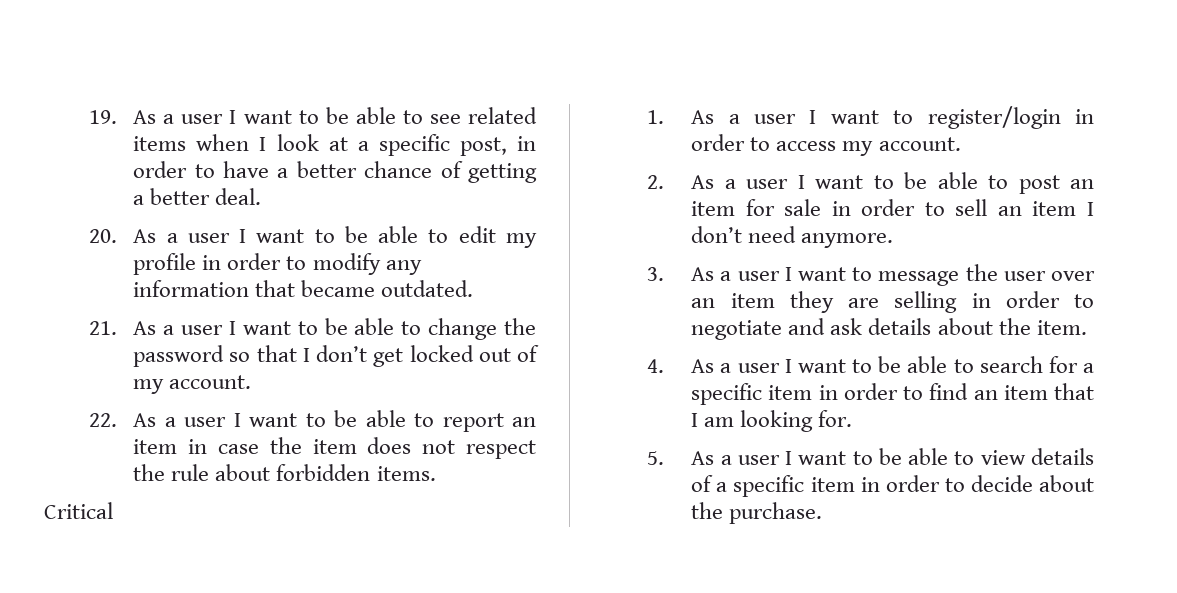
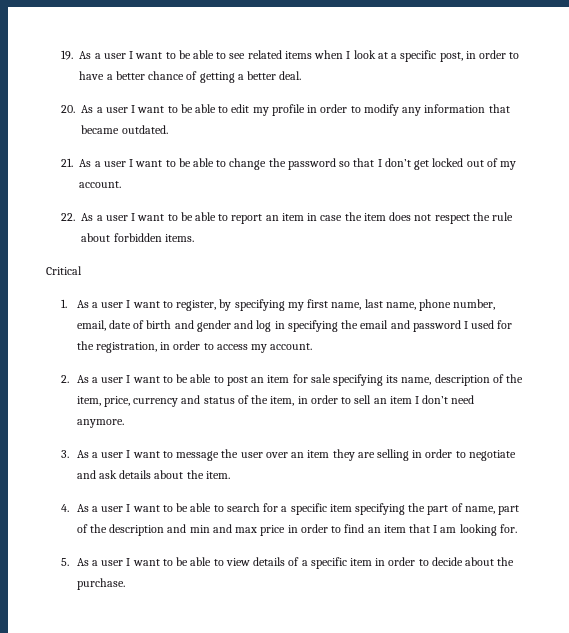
[927,106,1061,129] register/login -> [176,299,496,311] [76,320,513,332] [76,341,157,353] register, by specifying my first name, last name, phone number, email, date of birth and gender and log in specifying the email and password I used for the registration,
(822, 207) none -> [332,374,524,386] [76,395,295,407] specifying its name, description of the item, price, currency and status of the item,
(813, 392) none -> [354,503,520,515] [76,524,286,536] specifying the part of name, part of the description and min and max price

